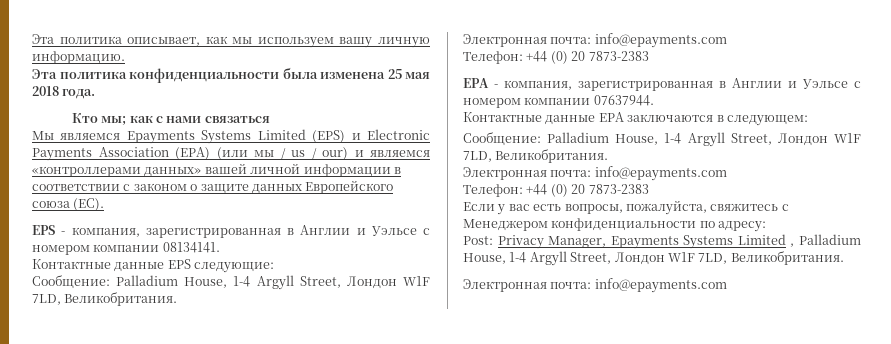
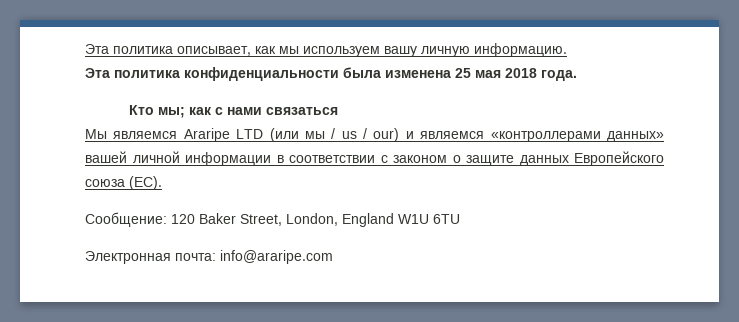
[126,129,430,144] [32,147,210,161] Epayments Systems Limited (EPS) и Electronic Payments Association (EPA) -> [183,128,264,142] Araripe LTD
[32,225,430,238] [32,242,220,255] [32,259,275,273] [32,275,431,290] [32,292,178,306] [463,33,727,48] [463,51,649,64] [463,78,861,91] [463,95,654,108] [463,112,808,126] [463,132,861,147] [463,149,609,163] [463,166,727,181] [463,184,649,197] [463,200,789,215] [463,218,767,232] [463,234,861,249] [463,251,844,266] [463,278,727,293] EPS - компания, зарегистрированная в Англии и Уэльсе с номером компании 08134141. // Контактные данные EPS следующие: // Сообщение: Palladium House, 1-4 Argyll Street, Лондон W1F 7LD, Великобритания. // Электронная почта: info@epayments.com // Телефон: +44 (0) 20 7873-2383 // EPA - компания, зарегистрированная в Англии и Уэльсе с номером компании 07637944. // Контактные данные EPA заключаются в следующем: // Сообщение: Palladium House, 1-4 Argyll Street, Лондон W1F 7LD, Великобритания. // Электронная почта: info@epayments.com // Телефон: +44 (0) 20 7873-2383 // Если у вас есть вопросы, пожалуйста, свяжитесь с Менеджером конфиденциальности по адресу: // Post: Privacy Manager, Epayments Systems Limited , Palladium House, 1-4 Argyll Street, Лондон W1F 7LD, Великобритания. // Электронная почта: info@epayments.com -> [85,212,460,227] [85,250,333,264] Сообщение: 120 Baker Street, London, England W1U 6TU // Электронная почта: info@araripe.com

